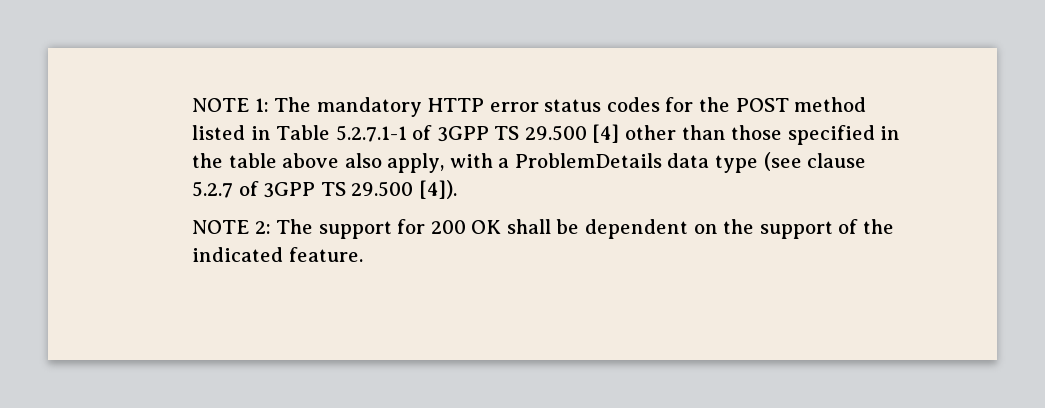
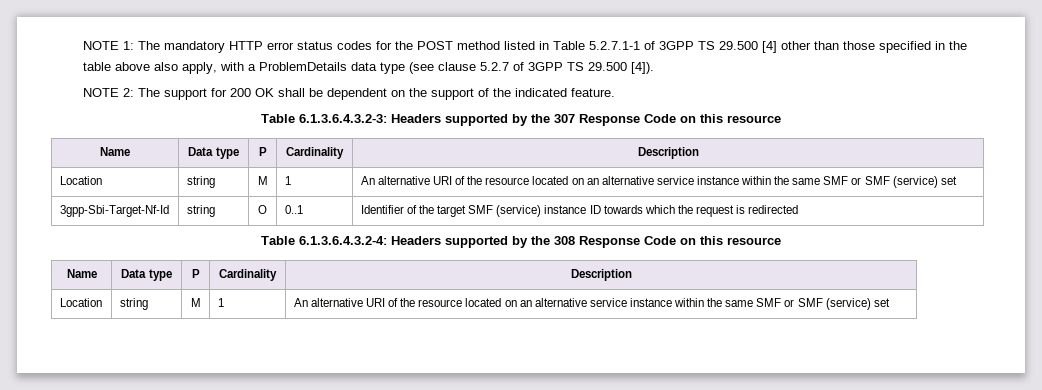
(363, 254) none -> [261,114,781,126] [100,147,130,156] [188,147,239,159] [258,147,267,156] [286,147,344,159] [637,147,699,159] [59,176,102,185] [186,176,215,188] [257,176,268,185] [284,176,291,185] [360,176,957,188] [59,205,169,217] [186,205,215,217] [258,205,267,214] [284,205,303,214] [360,205,799,217] [261,236,781,248] [66,269,97,278] [121,269,172,281] [191,269,200,278] [219,269,277,281] [570,269,632,281] [59,298,102,307] [119,298,148,310] [190,298,201,307] [217,298,224,307] [293,298,890,310] // Table 6.1.3.6.4.3.2-3: Headers supported by the 307 Response Code on this resource // Name | Data type | P | Cardinality | Description // Location | string | M | 1 | An alternative URI of the resource located on an alternative service instance within the same SMF or SMF (service) set // 3gpp-Sbi-Target-Nf-Id | string | O | 0..1 | Identifier of the target SMF (service) instance ID towards which the request is redirected // Table 6.1.3.6.4.3.2-4: Headers supported by the 308 Response Code on this resource // Name | Data type | P | Cardinality | Description // Location | string | M | 1 | An alternative URI of the resource located on an alternative service instance within the same SMF or SMF (service) set

